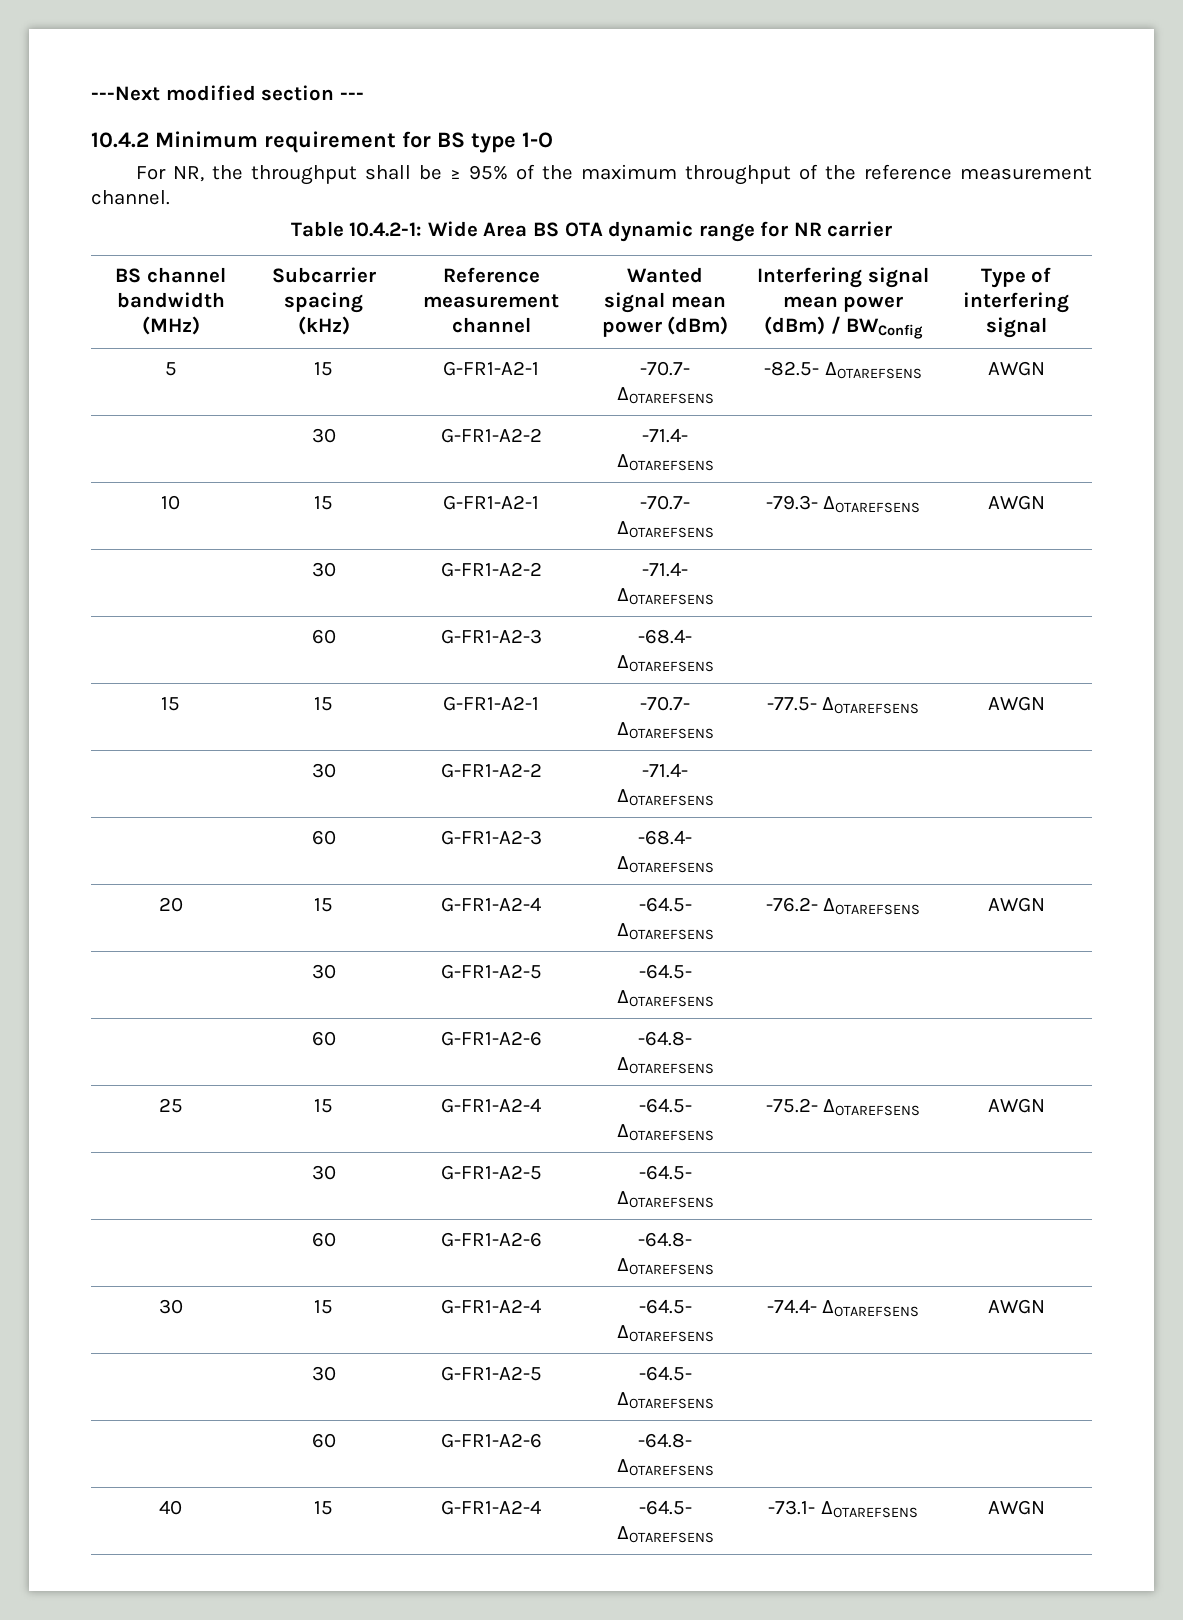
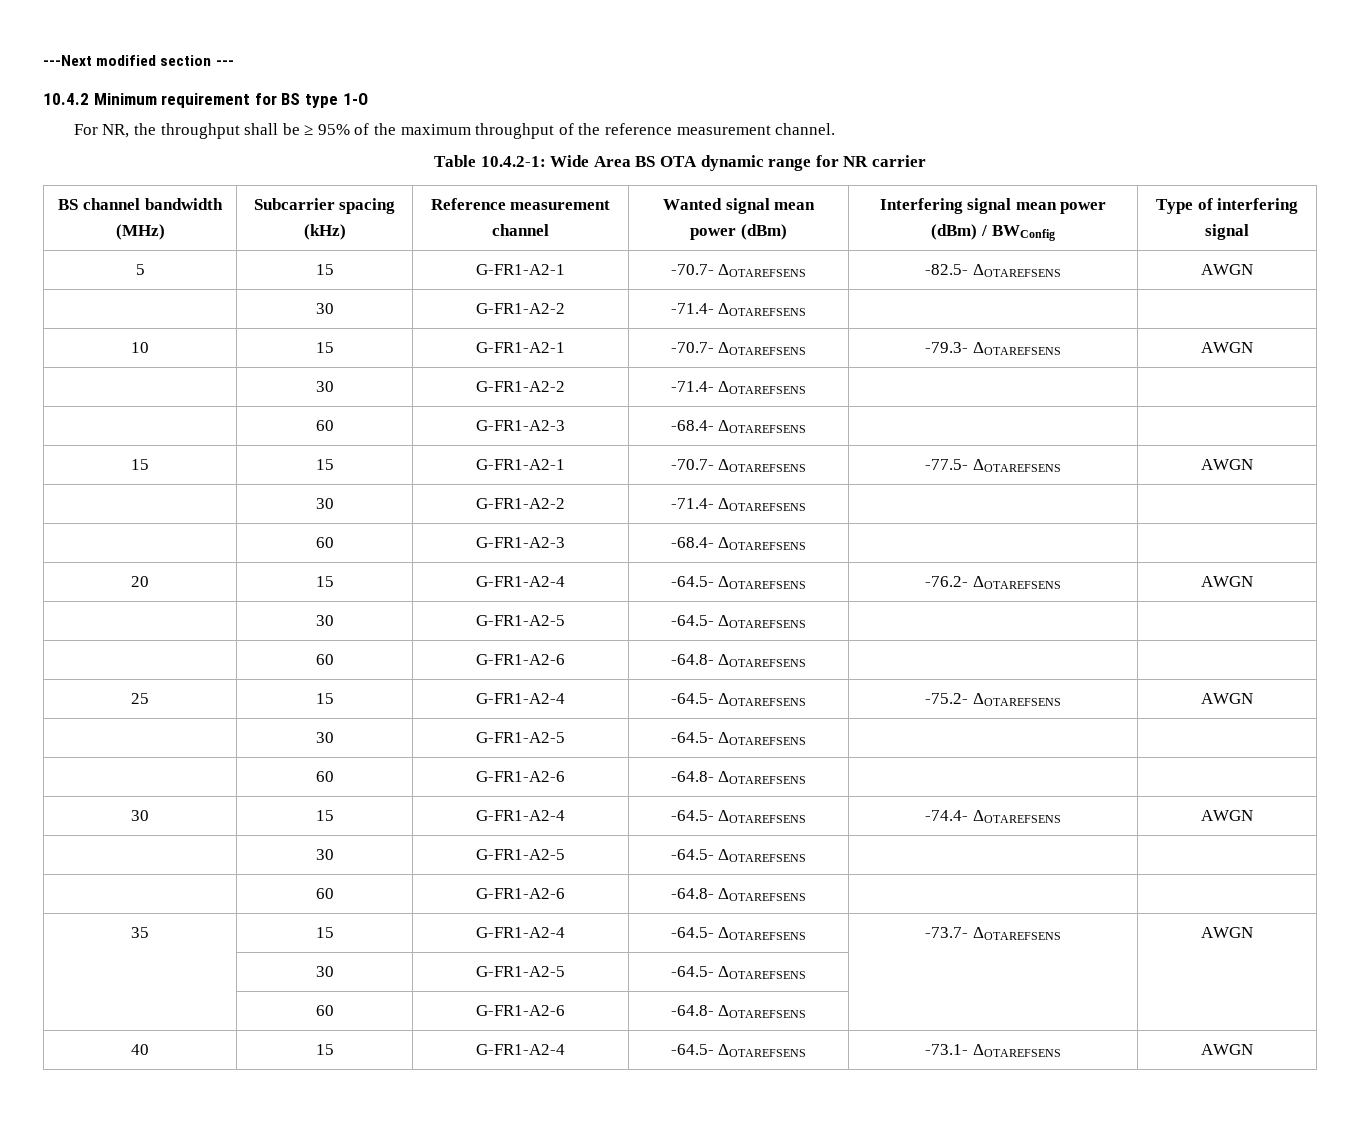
(714, 1467) none -> [131,927,149,938] [315,927,334,938] [476,927,565,938] [670,927,807,940] [925,927,1061,940] [1201,927,1253,938] [315,966,334,977] [476,966,565,977] [670,966,807,979] [315,1005,334,1016] [476,1005,565,1016] [670,1005,807,1018] // 35 | 15 | G-FR1-A2-4 | -64.5- ΔOTAREFSENS | -73.7- ΔOTAREFSENS | AWGN // | 30 | G-FR1-A2-5 | -64.5- ΔOTAREFSENS | | // | 60 | G-FR1-A2-6 | -64.8- ΔOTAREFSENS | |

